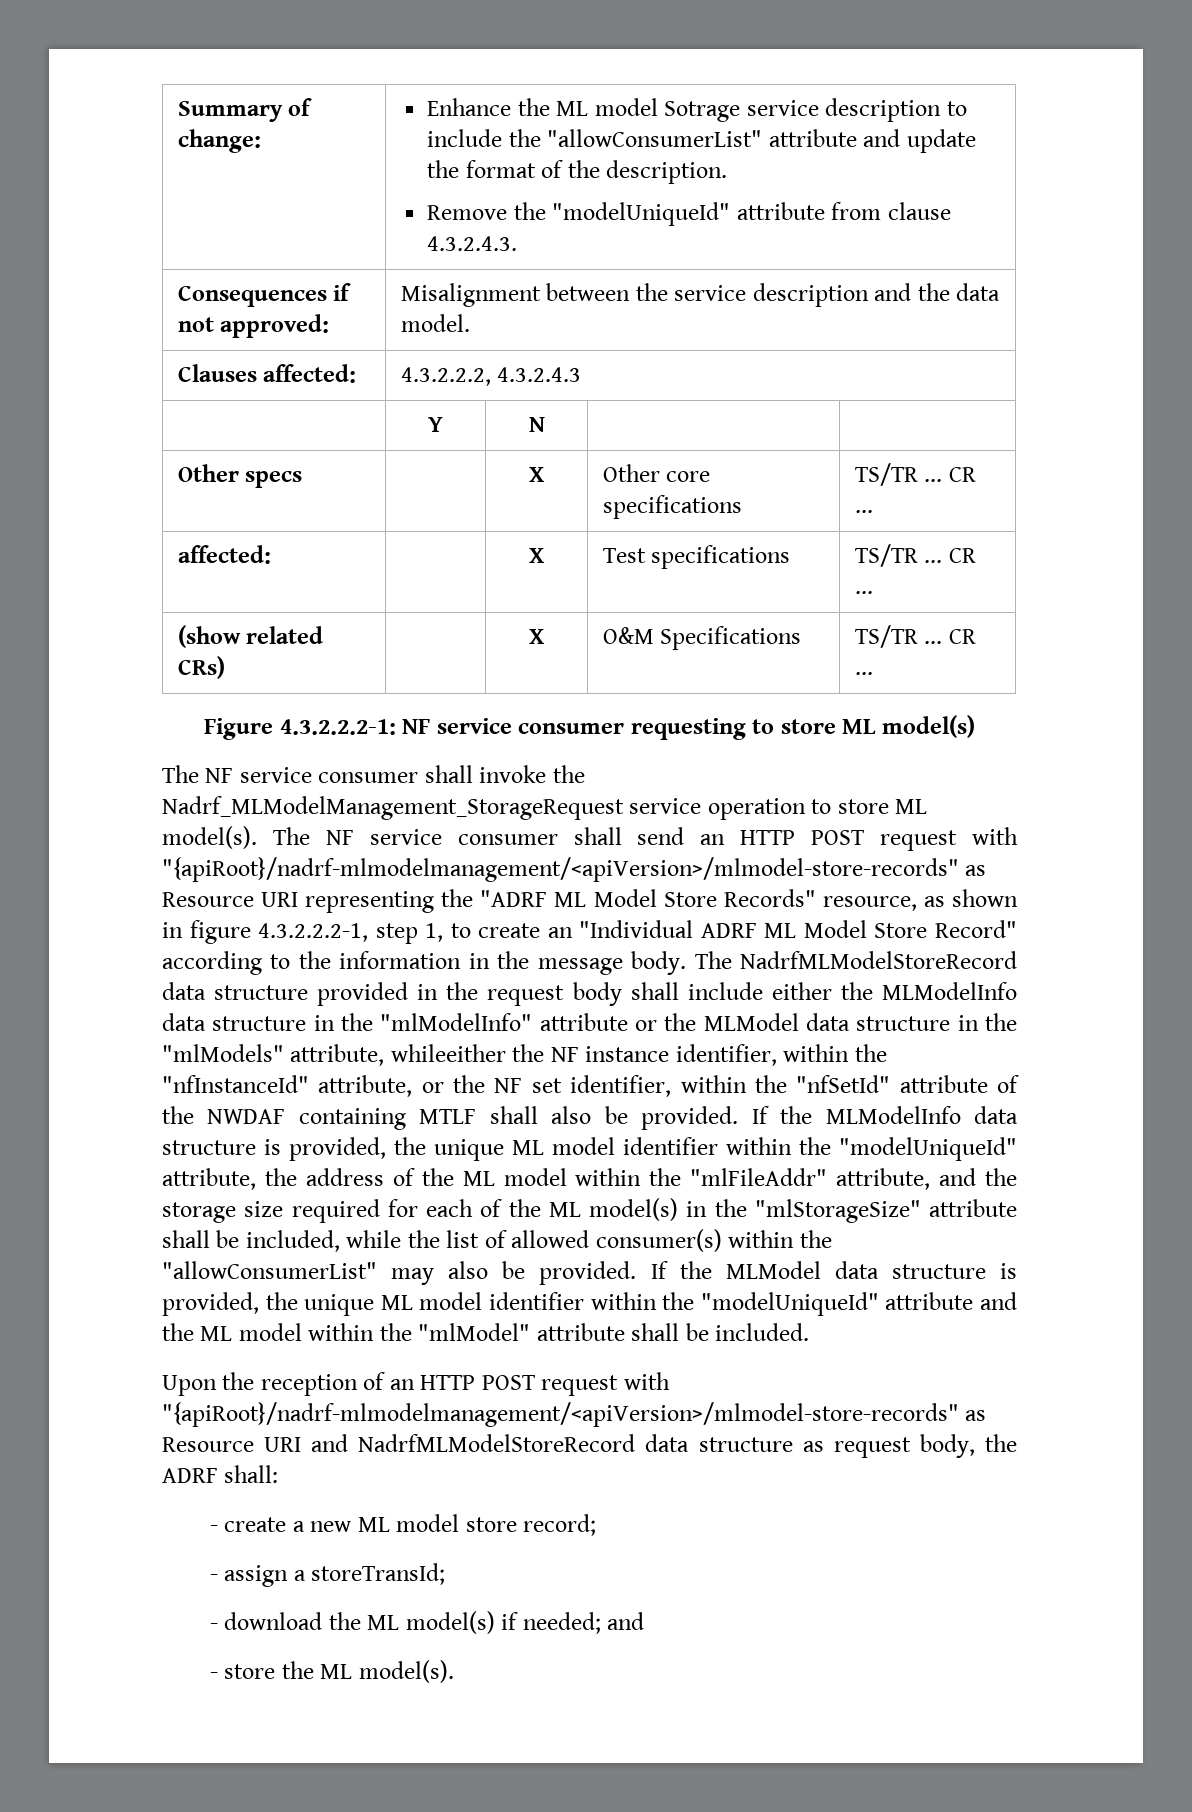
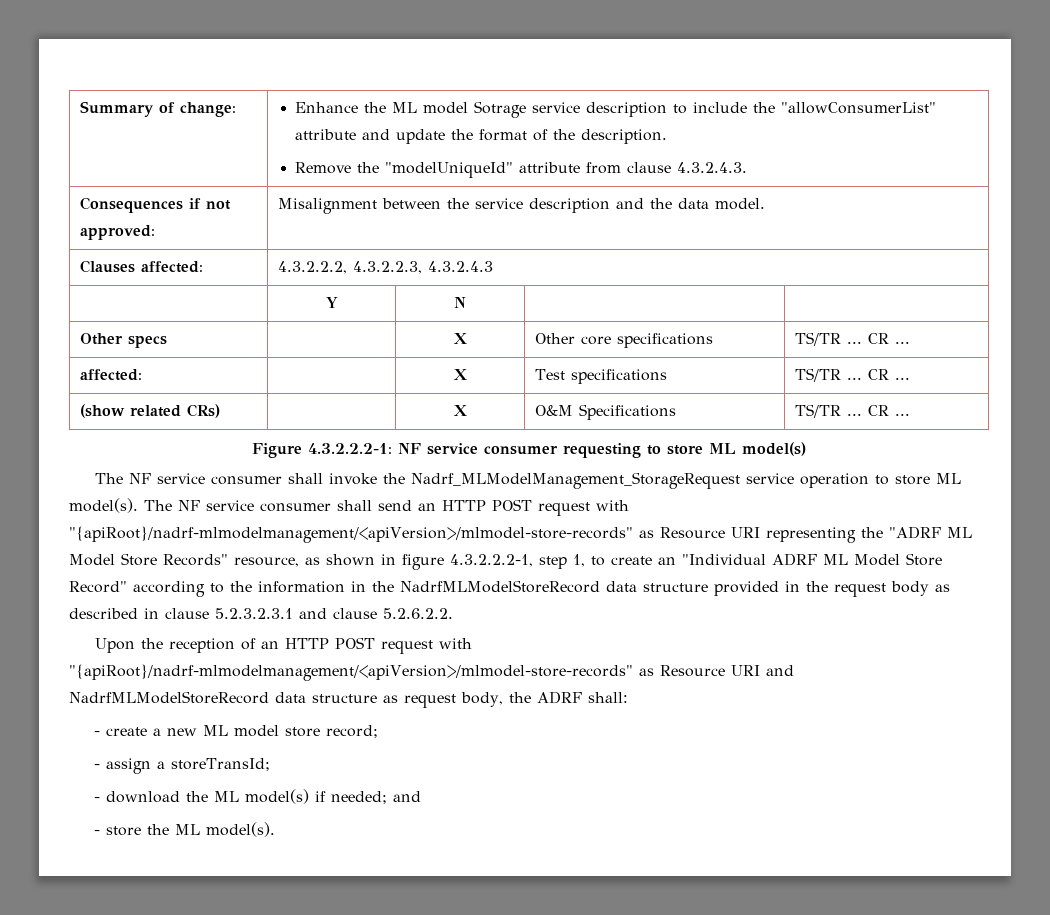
(491, 376) none -> [352,261,422,274] 4.3.2.2.3,
[537,951,732,975] message body. The -> (394, 586) none
[630,982,1018,1000] [162,1013,1018,1031] [162,1044,887,1066] [162,1075,1019,1097] [162,1106,1019,1130] [162,1137,1017,1161] [162,1168,1017,1190] [162,1198,1017,1223] [162,1229,832,1252] [162,1261,1018,1285] [162,1292,1017,1316] [162,1323,810,1341] shall include either the MLModelInfo data structure in the "mlModelInfo" attribute or the MLModel data structure in the "mlModels" attribute, whileeither the NF instance identifier, within the "nfInstanceId" attribute, or the NF set identifier, within the "nfSetId" attribute of the NWDAF containing MTLF shall also be provided. If the MLModelInfo data structure is provided, the unique ML model identifier within the "modelUniqueId" attribute, the address of the ML model within the "mlFileAddr" attribute, and the storage size required for each of the ML model(s) in the "mlStorageSize" attribute shall be included, while the list of allowed consumer(s) within the "allowConsumerList" may also be provided. If the MLModel data structure is provided, the unique ML model identifier within the "modelUniqueId" attribute and the ML model within the "mlModel" attribute shall be included. -> [935,584,950,592] [69,608,453,619] as described in clause 5.2.3.2.3.1 and clause 5.2.6.2.2.

